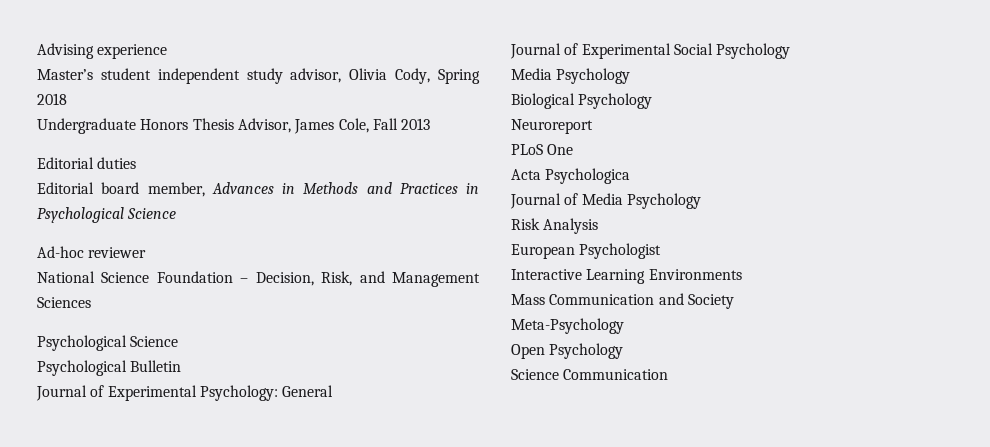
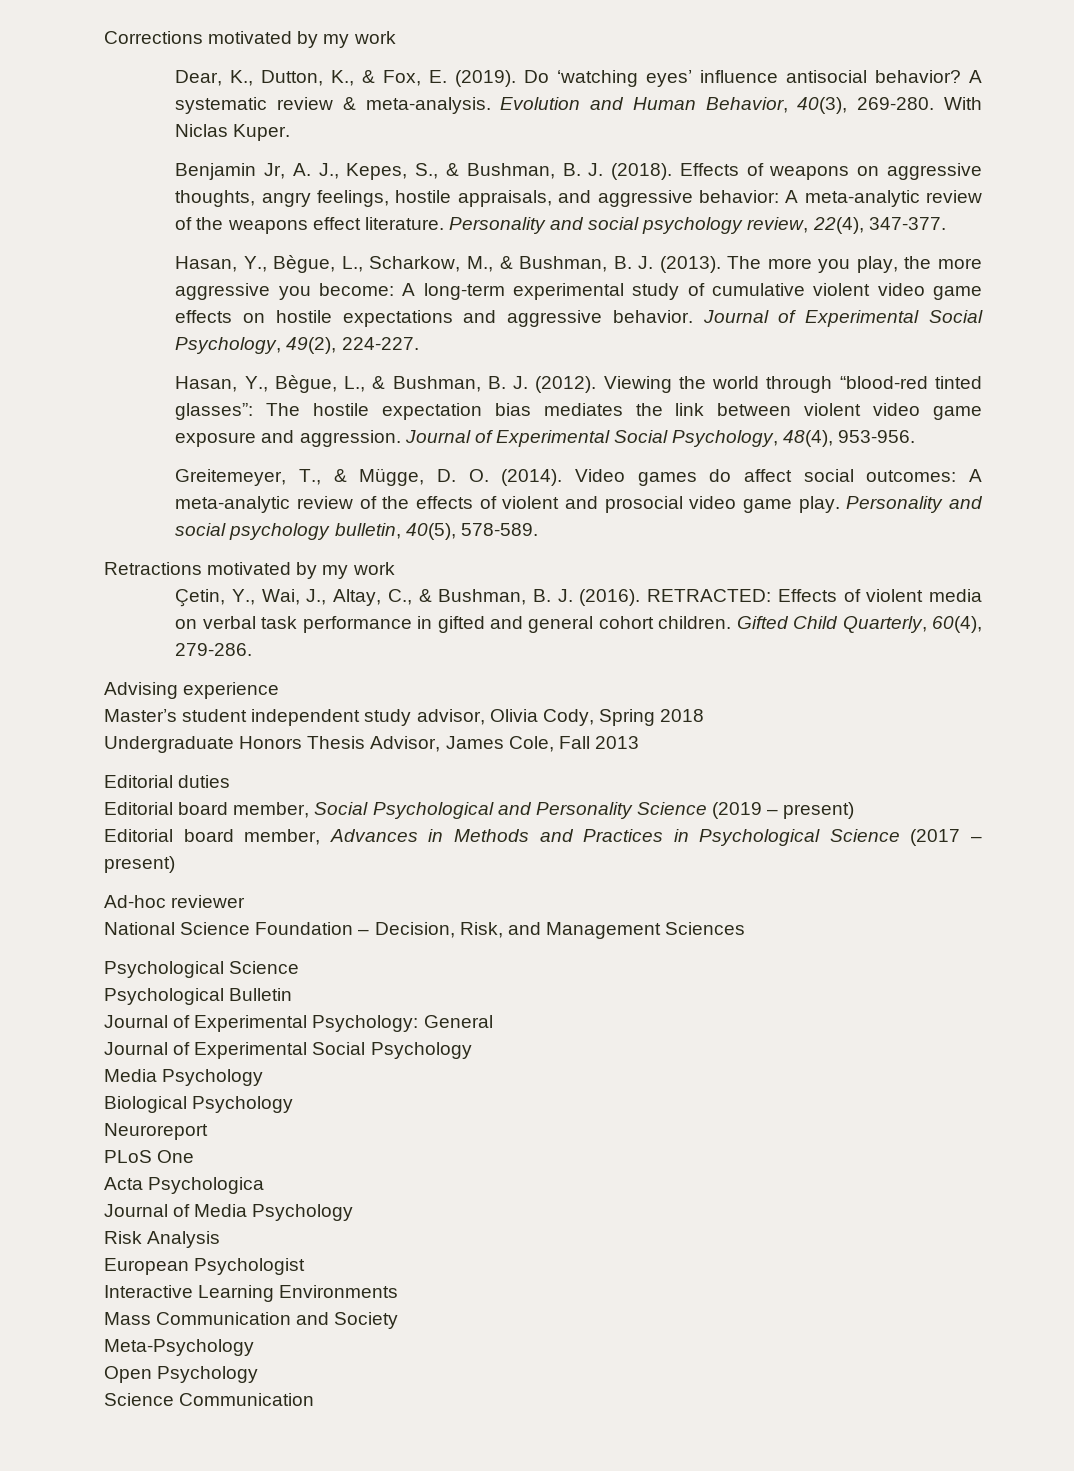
(37, 51) none -> [104,31,396,48] [175,70,983,87] [175,97,982,114] [175,124,291,141] [175,163,982,180] [175,190,983,207] [175,217,946,234] [175,255,982,273] [175,283,983,300] [175,310,983,327] [175,337,419,354] [175,375,982,393] [175,403,982,420] [175,430,916,447] [175,468,982,486] [175,496,983,513] [175,523,538,540] [104,562,395,579] [175,589,983,607] [175,616,982,633] [175,643,253,656] Corrections motivated by my work // Dear, K., Dutton, K., & Fox, E. (2019). Do ‘watching eyes’ influence antisocial behavior? A systematic review & meta-analysis. Evolution and Human Behavior, 40(3), 269-280. With Niclas Kuper. // Benjamin Jr, A. J., Kepes, S., & Bushman, B. J. (2018). Effects of weapons on aggressive thoughts, angry feelings, hostile appraisals, and aggressive behavior: A meta-analytic review of the weapons effect literature. Personality and social psychology review, 22(4), 347-377. // Hasan, Y., Bègue, L., Scharkow, M., & Bushman, B. J. (2013). The more you play, the more aggressive you become: A long-term experimental study of cumulative violent video game effects on hostile expectations and aggressive behavior. Journal of Experimental Social Psychology, 49(2), 224-227. // Hasan, Y., Bègue, L., & Bushman, B. J. (2012). Viewing the world through “blood-red tinted glasses”: The hostile expectation bias mediates the link between violent video game exposure and aggression. Journal of Experimental Social Psychology, 48(4), 953-956. // Greitemeyer, T., & Mügge, D. O. (2014). Video games do affect social outcomes: A meta-analytic review of the effects of violent and prosocial video game play. Personality and social psychology bulletin, 40(5), 578-589. // Retractions motivated by my work // Çetin, Y., Wai, J., Altay, C., & Bushman, B. J. (2016). RETRACTED: Effects of violent media on verbal task performance in gifted and general cohort children. Gifted Child Quarterly, 60(4), 279-286. //
(137, 163) none -> [104,802,855,819] // Editorial board member, Social Psychological and Personality Science (2019 – present)
(177, 213) none -> [910,829,983,846] [104,856,175,873] (2017 – present)

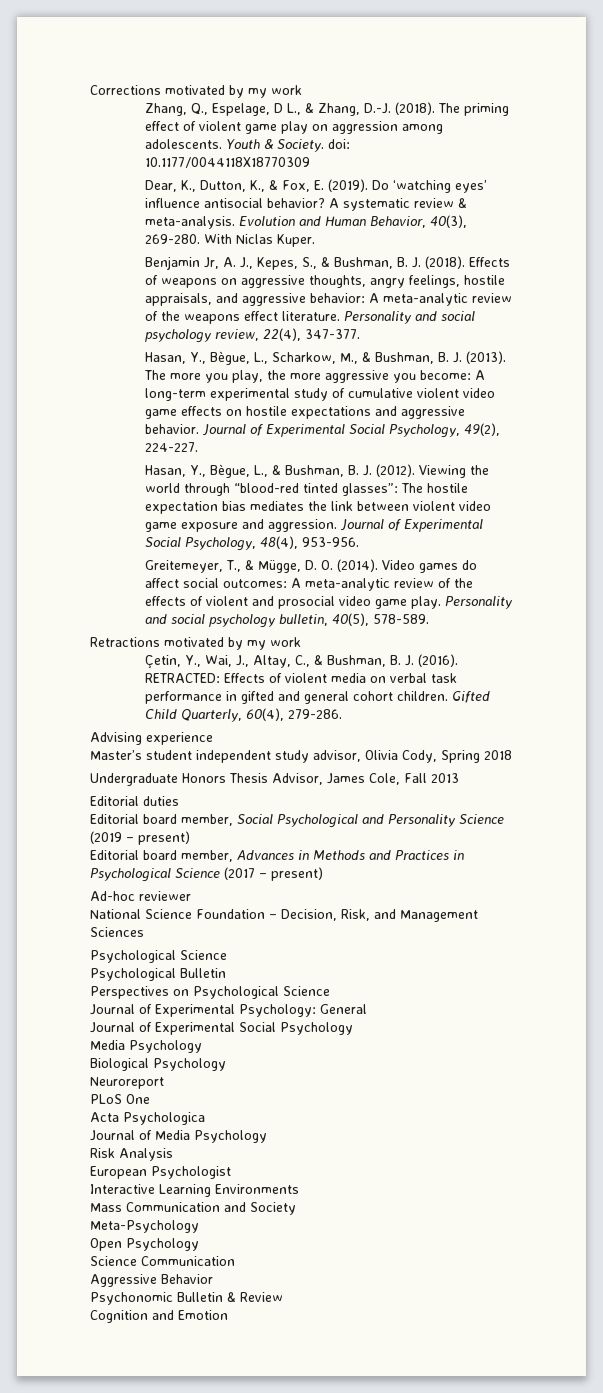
(396, 37) none -> [145,102,510,116] [145,121,444,134] [145,139,351,152] [145,157,311,168] // Zhang, Q., Espelage, D L., & Zhang, D.-J. (2018). The priming effect of violent game play on aggression among adolescents. Youth & Society. doi: 10.1177/0044118X18770309
(293, 994) none -> [90,986,330,999] // Perspectives on Psychological Science
(315, 1399) none -> [90,1274,213,1287] [90,1292,283,1305] [90,1310,228,1323] // Aggressive Behavior // Psychonomic Bulletin & Review // Cognition and Emotion

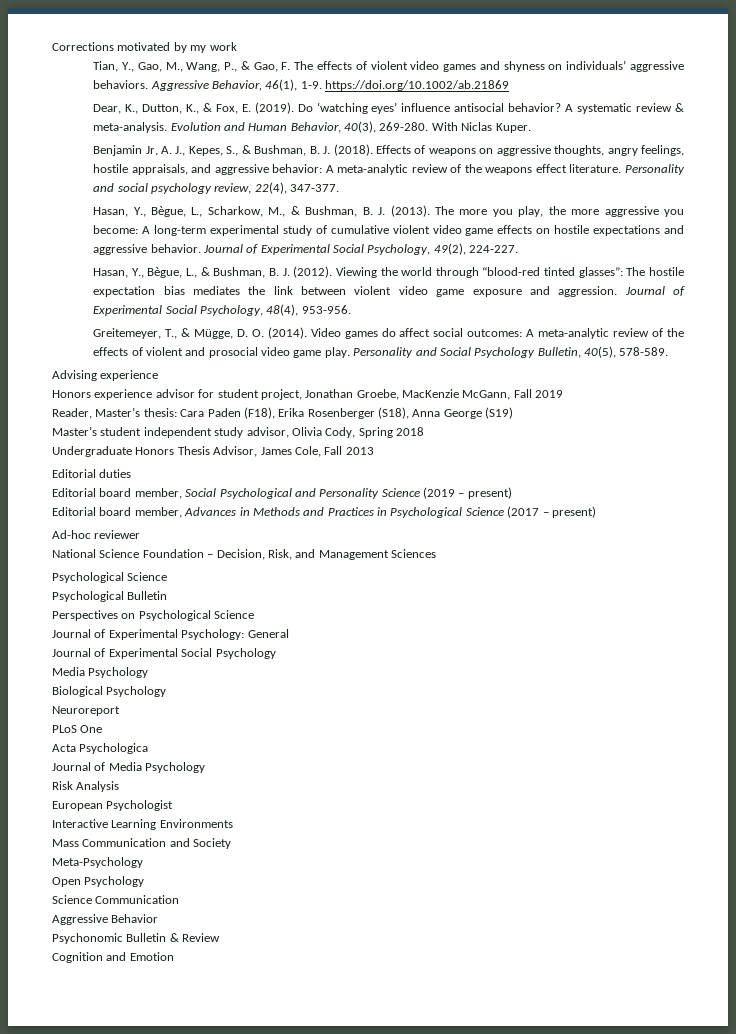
[145,102,510,116] [145,121,444,134] [145,139,351,152] [145,157,311,168] Zhang, Q., Espelage, D L., & Zhang, D.-J. (2018). The priming effect of violent game play on aggression among adolescents. Youth & Society. doi: 10.1177/0044118X18770309 -> [93,60,685,72] [93,79,510,91] Tian, Y., Gao, M., Wang, P., & Gao, F. The effects of violent video games and shyness on individuals’ aggressive behaviors. Aggressive Behavior, 46(1), 1-9. https://doi.org/10.1002/ab.21869
[171,614,329,628] social psychology bulletin, -> [439,347,581,358] Social Psychology Bulletin,
[90,637,301,650] [145,654,459,668] [145,673,458,683] [145,691,491,704] [145,708,343,722] [90,732,213,745] Retractions motivated by my work // Çetin, Y., Wai, J., Altay, C., & Bushman, B. J. (2016). RETRACTED: Effects of violent media on verbal task performance in gifted and general cohort children. Gifted Child Quarterly, 60(4), 279-286. // Advising experience -> [52,370,159,381] [52,389,564,400] [52,407,514,419] Advising experience // Honors experience advisor for student project, Jonathan Groebe, MacKenzie McGann, Fall 2019 // Reader, Master’s thesis: Cara Paden (F18), Erika Rosenberger (S18), Anna George (S19)

